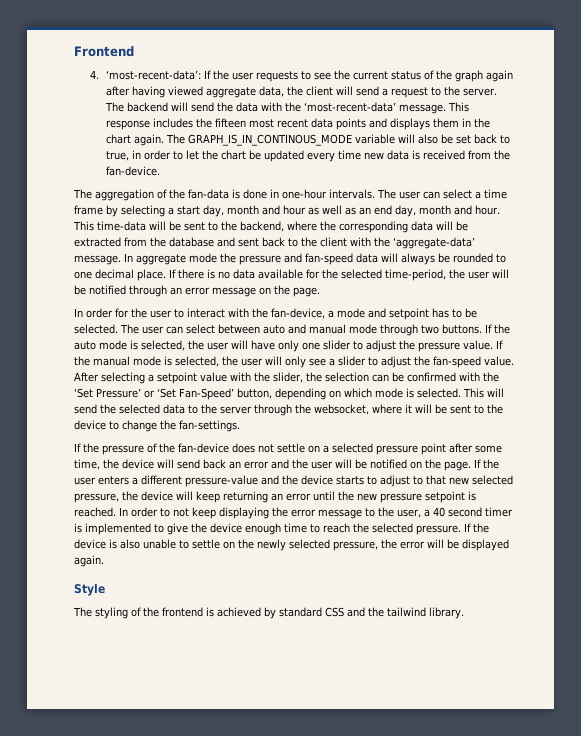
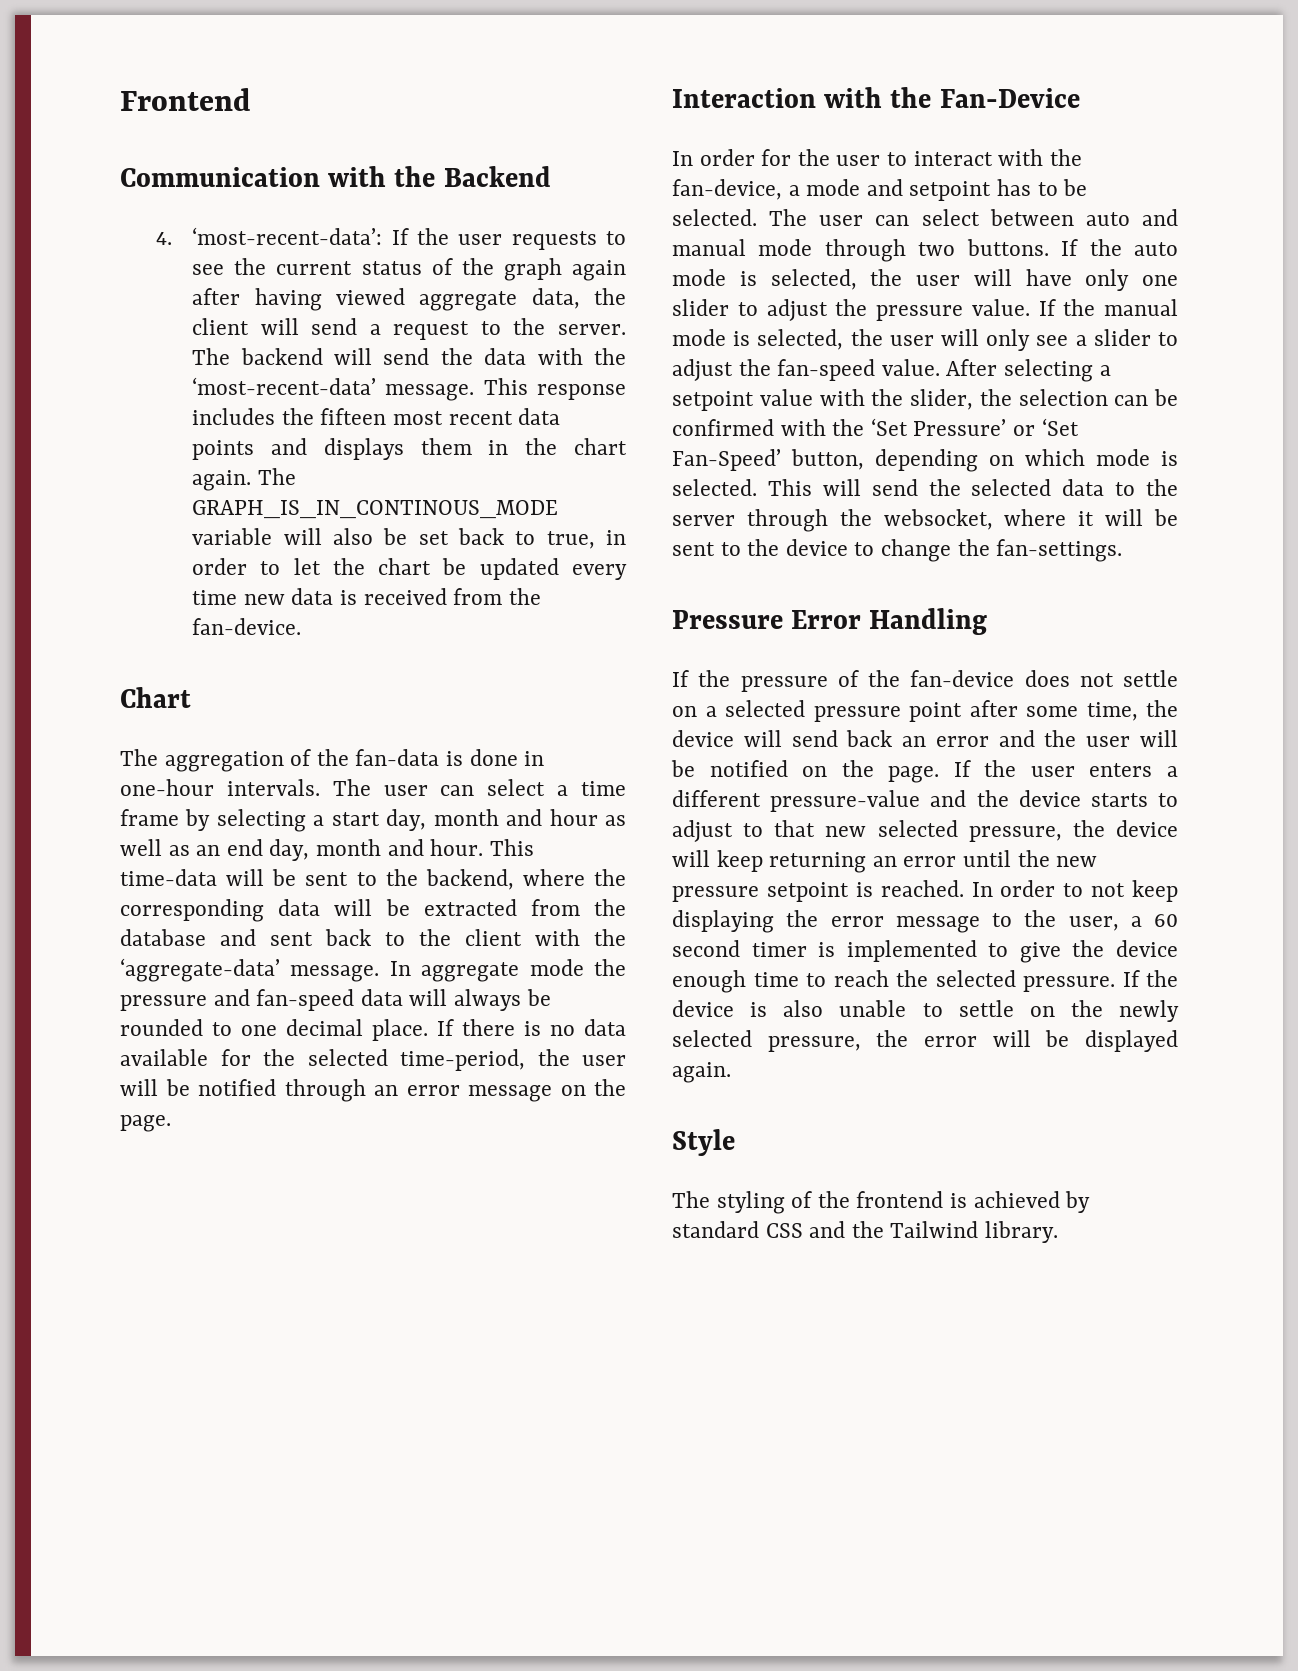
(134, 51) none -> [120,166,551,187] // Communication with the Backend
(160, 171) none -> [120,687,191,708] // Chart
(320, 292) none -> [672,87,1080,108] // Interaction with the Fan-Device
(240, 426) none -> [672,608,988,635] // Pressure Error Handling
[433,507,445,517] 40 -> [1154,914,1178,927] 60
[387,607,426,617] tailwind -> [890,1221,979,1238] Tailwind

